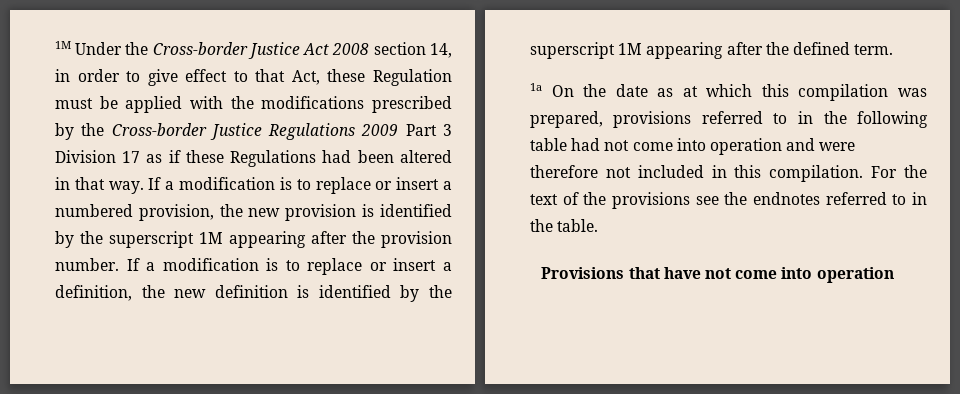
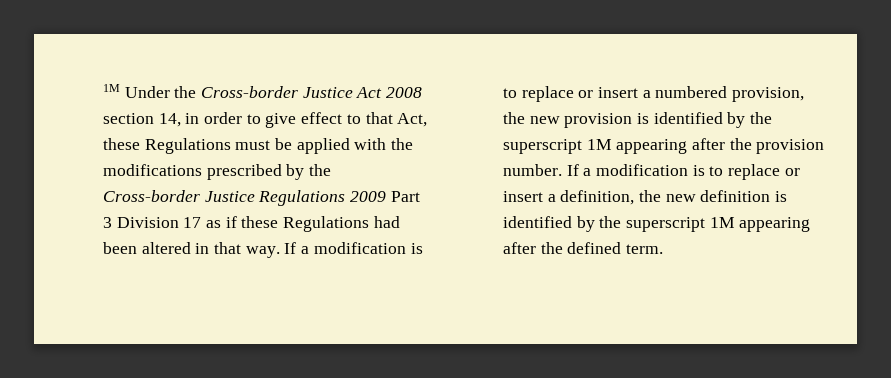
[372,69,452,86] Regulation -> [144,138,231,154] Regulations
[529,83,927,101] [529,111,928,128] [529,138,856,155] [529,165,927,182] [529,192,927,209] [529,219,599,232] [541,267,894,283] // 1a On the date as at which this compilation was prepared, provisions referred to in the following table had not come into operation and were therefore not included in this compilation. For the text of the provisions see the endnotes referred to in the table. // Provisions that have not come into operation -> (663, 249) none

